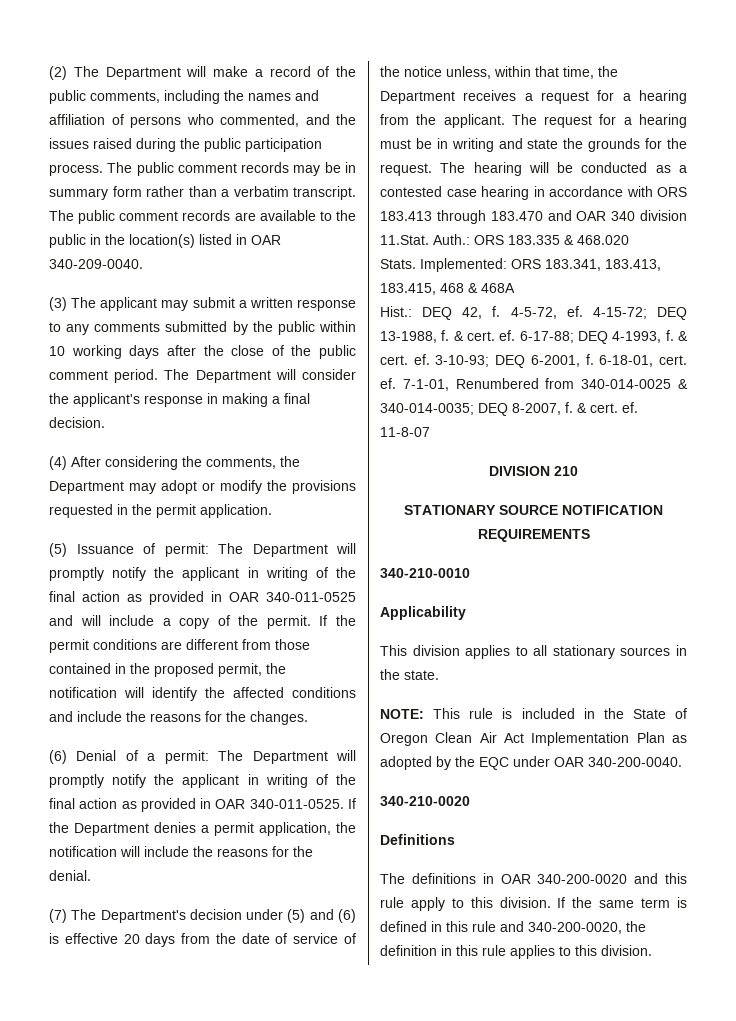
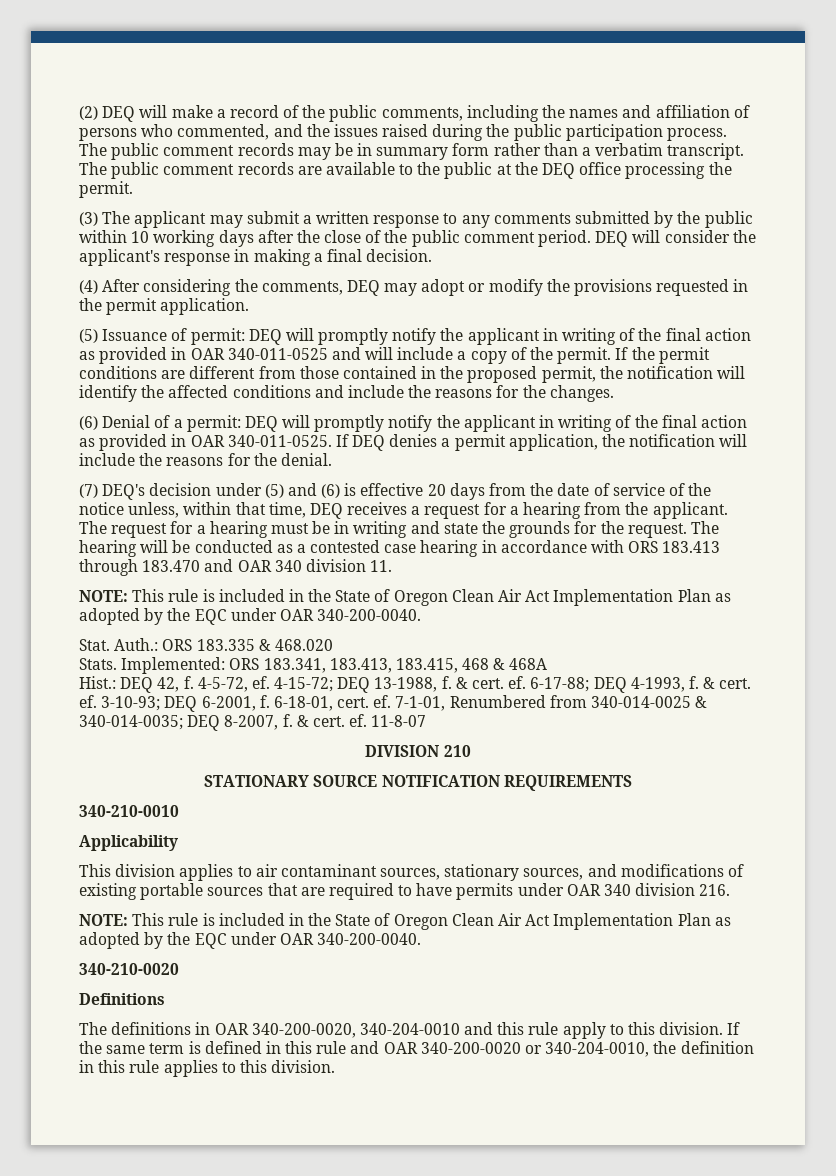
[73,66,181,80] The Department -> [102,106,136,122] DEQ
[90,234,281,248] [49,259,143,269] in the location(s) listed in OAR 340-209-0040. -> [496,162,732,179] [79,181,133,198] at the DEQ office processing the permit.
[164,369,271,383] The Department -> [595,231,629,247] DEQ
[280,456,300,467] [49,481,124,494] the Department -> [346,280,380,296] DEQ
[218,543,328,557] The Department -> [248,329,282,345] DEQ
[218,750,328,764] The Department -> [244,416,278,432] DEQ
[49,822,149,836] the Department -> [352,435,386,451] DEQ
[71,909,186,923] The Department's -> [102,484,146,500] DEQ's
[598,66,618,77] [380,91,455,104] the Department -> [309,503,343,519] DEQ
[380,235,429,245] 11.Stat. -> [370,560,393,572] [79,589,731,606] [79,608,422,625] [79,639,110,651] 11. // NOTE: This rule is included in the State of Oregon Clean Air Act Implementation Plan as adopted by the EQC under OAR 340-200-0040. // Stat.
[533,645,687,659] [380,669,439,680] all stationary sources in the state. -> [255,864,745,881] [79,883,731,900] air contaminant sources, stationary sources, and modifications of existing portable sources that are required to have permits under OAR 340 division 216.
[537,874,628,884] 340-200-0020 -> [251,1023,460,1038] 340-200-0020, 340-204-0010
[528,922,622,934] 340-200-0020, -> [383,1042,650,1057] OAR 340-200-0020 or 340-204-0010,

